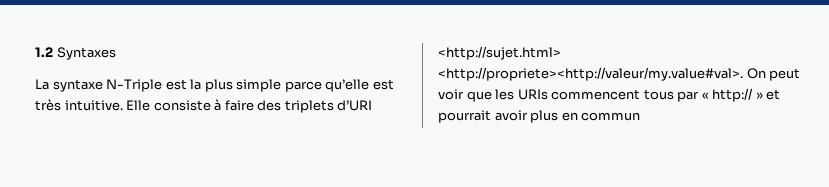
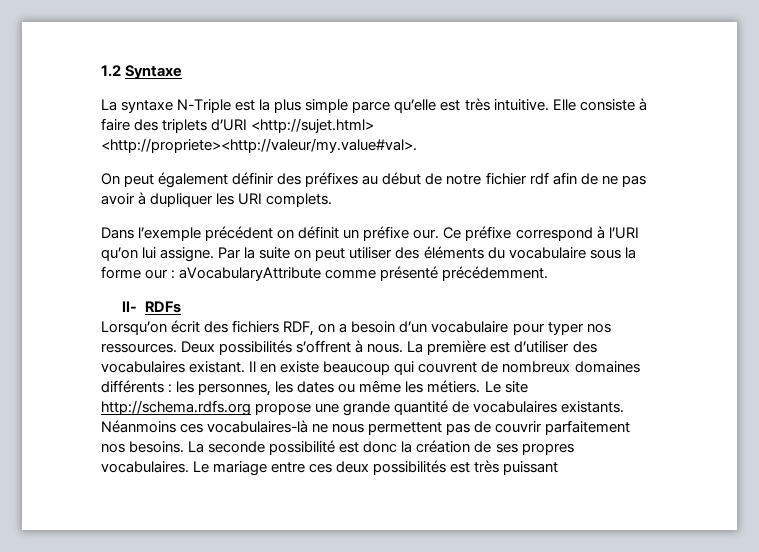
[56,47,116,60] Syntaxes -> [125,65,183,79] Syntaxe
(743, 74) none -> (417, 145) //
[438,88,781,102] [438,110,641,123] voir que les URIs commencent tous par « http:// » et pourrait avoir plus en commun -> [158,172,646,188] [101,192,333,207] [101,226,639,241] [101,246,636,262] [101,266,549,281] [122,301,181,313] [101,320,611,336] [101,340,597,355] [101,361,640,375] [101,380,528,396] [101,400,625,416] [101,420,631,435] [101,440,574,455] [101,460,559,476] également définir des préfixes au début de notre fichier rdf afin de ne pas avoir à dupliquer les URI complets. // Dans l’exemple précédent on définit un préfixe our. Ce préfixe correspond à l’URI qu’on lui assigne. Par la suite on peut utiliser des éléments du vocabulaire sous la forme our : aVocabularyAttribute comme présenté précédemment. // II- RDFs // Lorsqu’on écrit des fichiers RDF, on a besoin d’un vocabulaire pour typer nos ressources. Deux possibilités s’offrent à nous. La première est d’utiliser des vocabulaires existant. Il en existe beaucoup qui couvrent de nombreux domaines différents : les personnes, les dates ou même les métiers. Le site http://schema.rdfs.org propose une grande quantité de vocabulaires existants. Néanmoins ces vocabulaires-là ne nous permettent pas de couvrir parfaitement nos besoins. La seconde possibilité est donc la création de ses propres vocabulaires. Le mariage entre ces deux possibilités est très puissant

